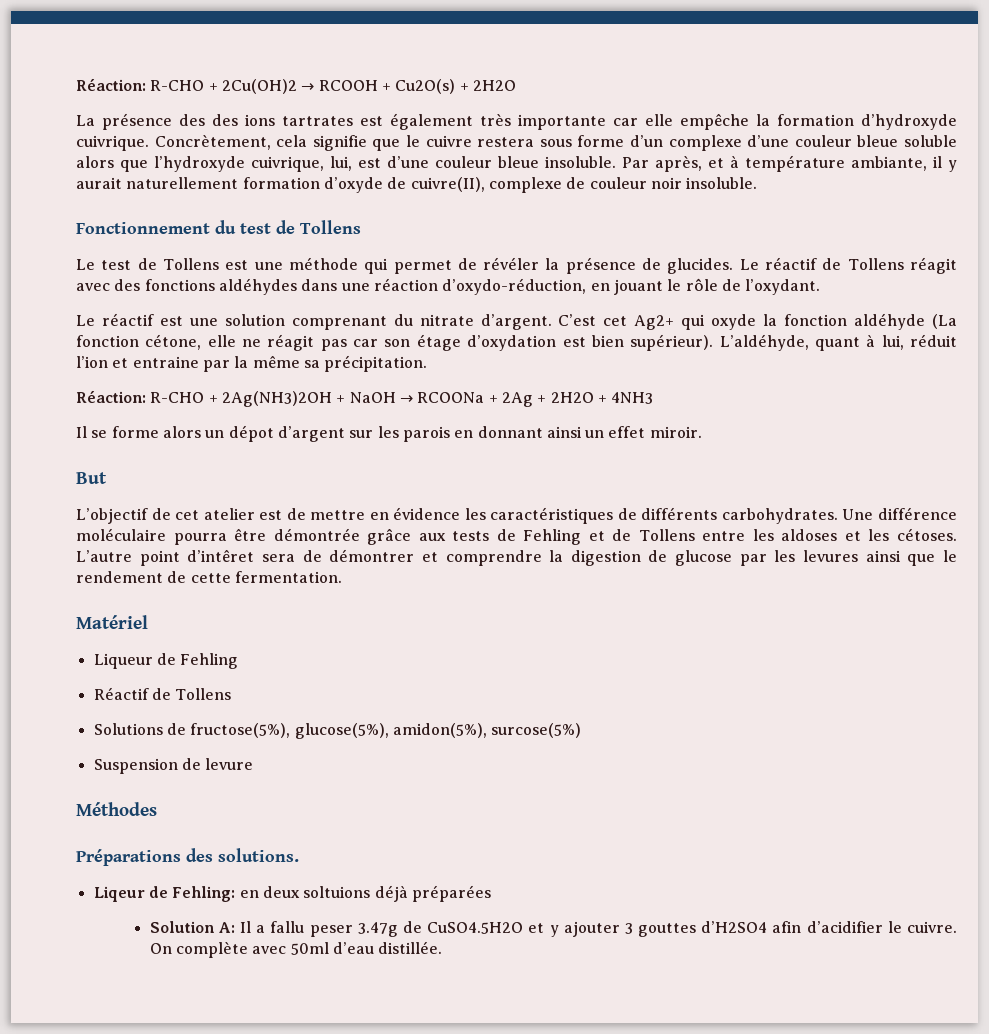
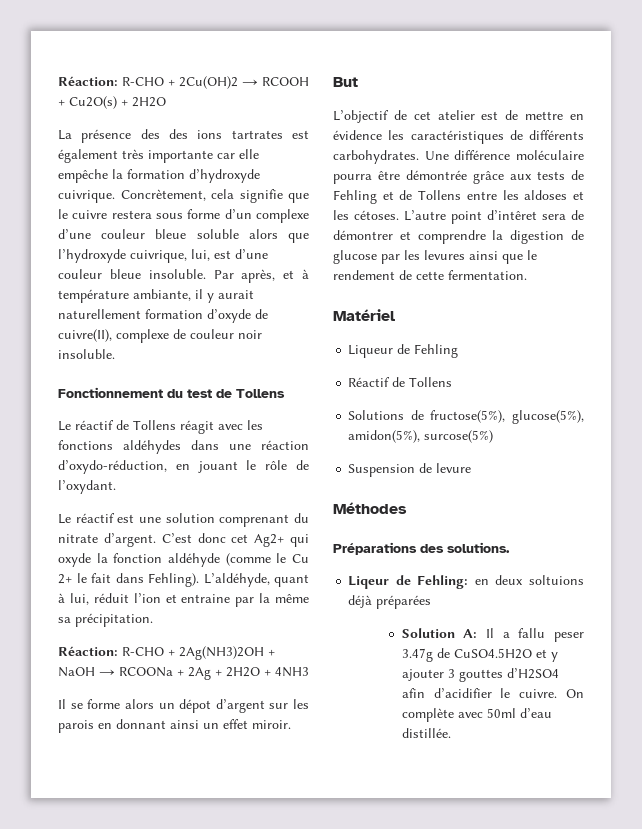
[101,257,759,274] test de Tollens est une méthode qui permet de révéler la présence de glucides. Le -> (71, 426) none
[114,279,141,291] des -> [247,420,263,430] les
(597, 320) none -> [197,533,226,543] donc
[932,314,958,329] [76,334,714,351] (La fonction cétone, elle ne réagit pas car son étage d’oxydation est bien supérieur). -> [225,553,309,566] [58,573,199,587] (comme le Cu 2+ le fait dans Fehling).

